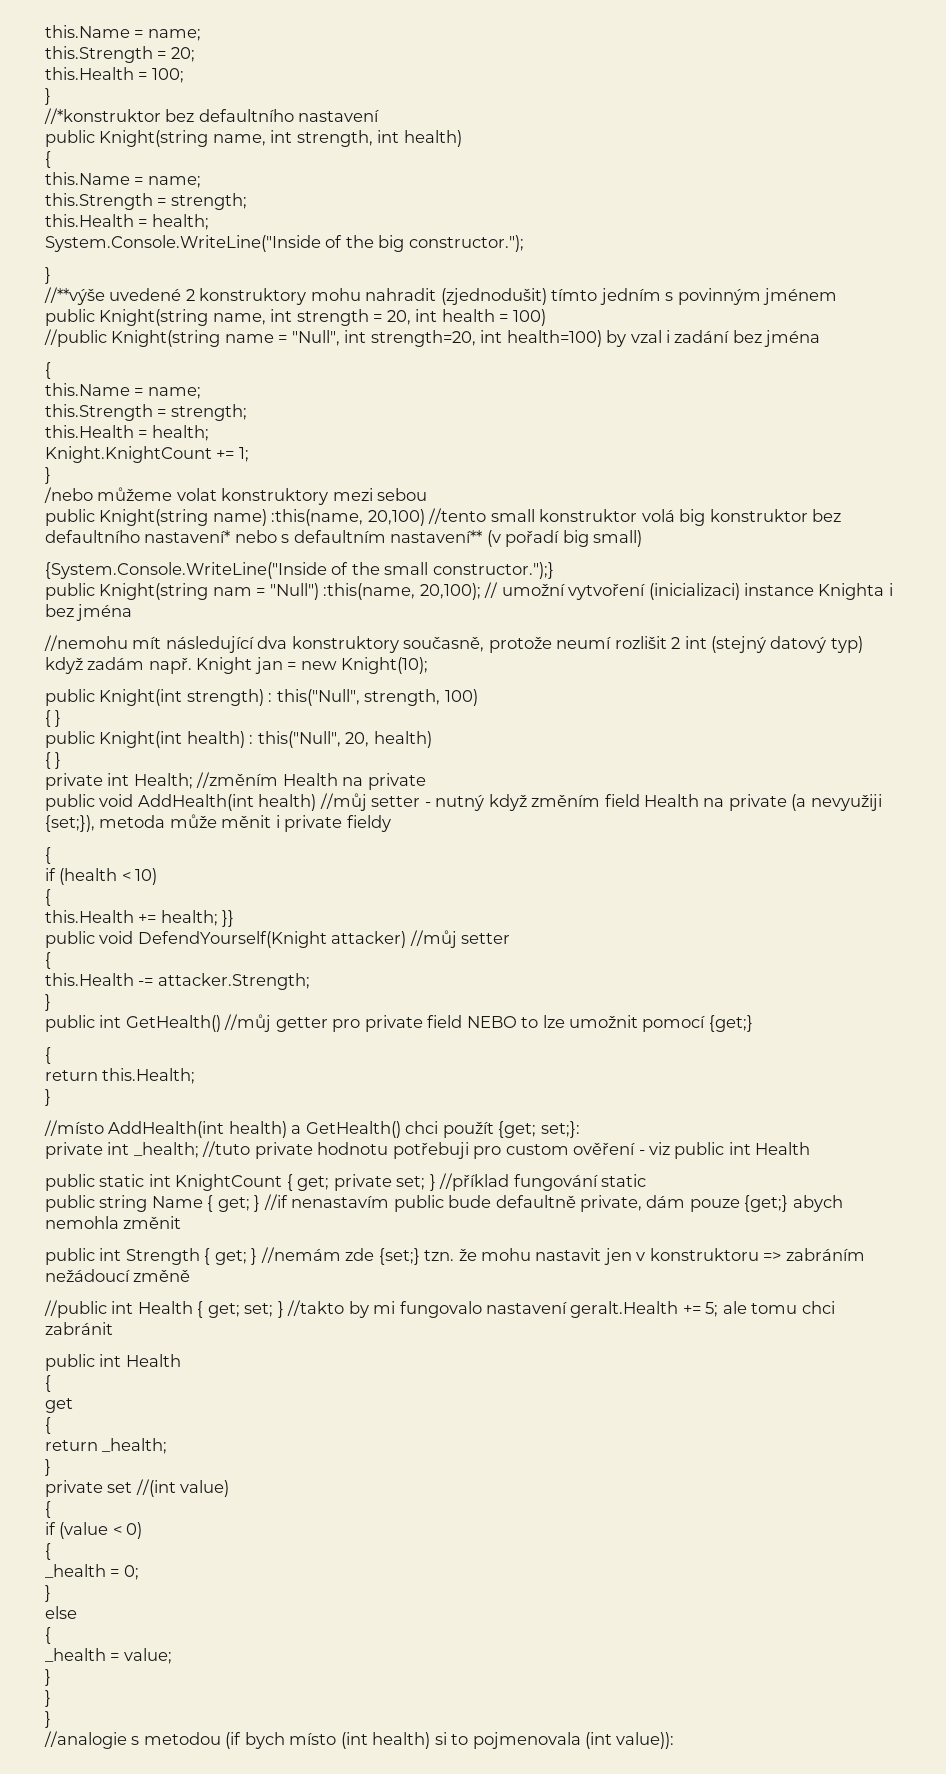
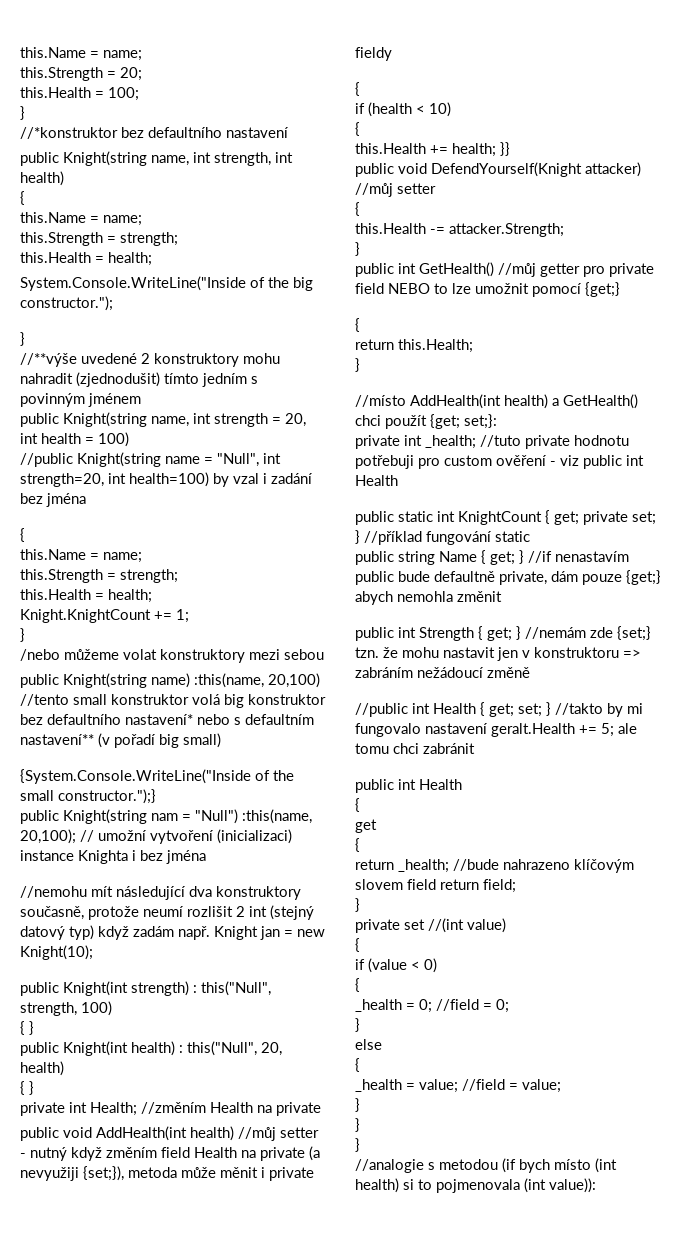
(168, 1446) none -> [453,859,634,873] [355,879,516,893] //bude nahrazeno klíčovým slovem field return field;
(139, 1572) none -> [436,999,509,1013] //field = 0;
(172, 1656) none -> [462,1079,561,1093] //field = value;

